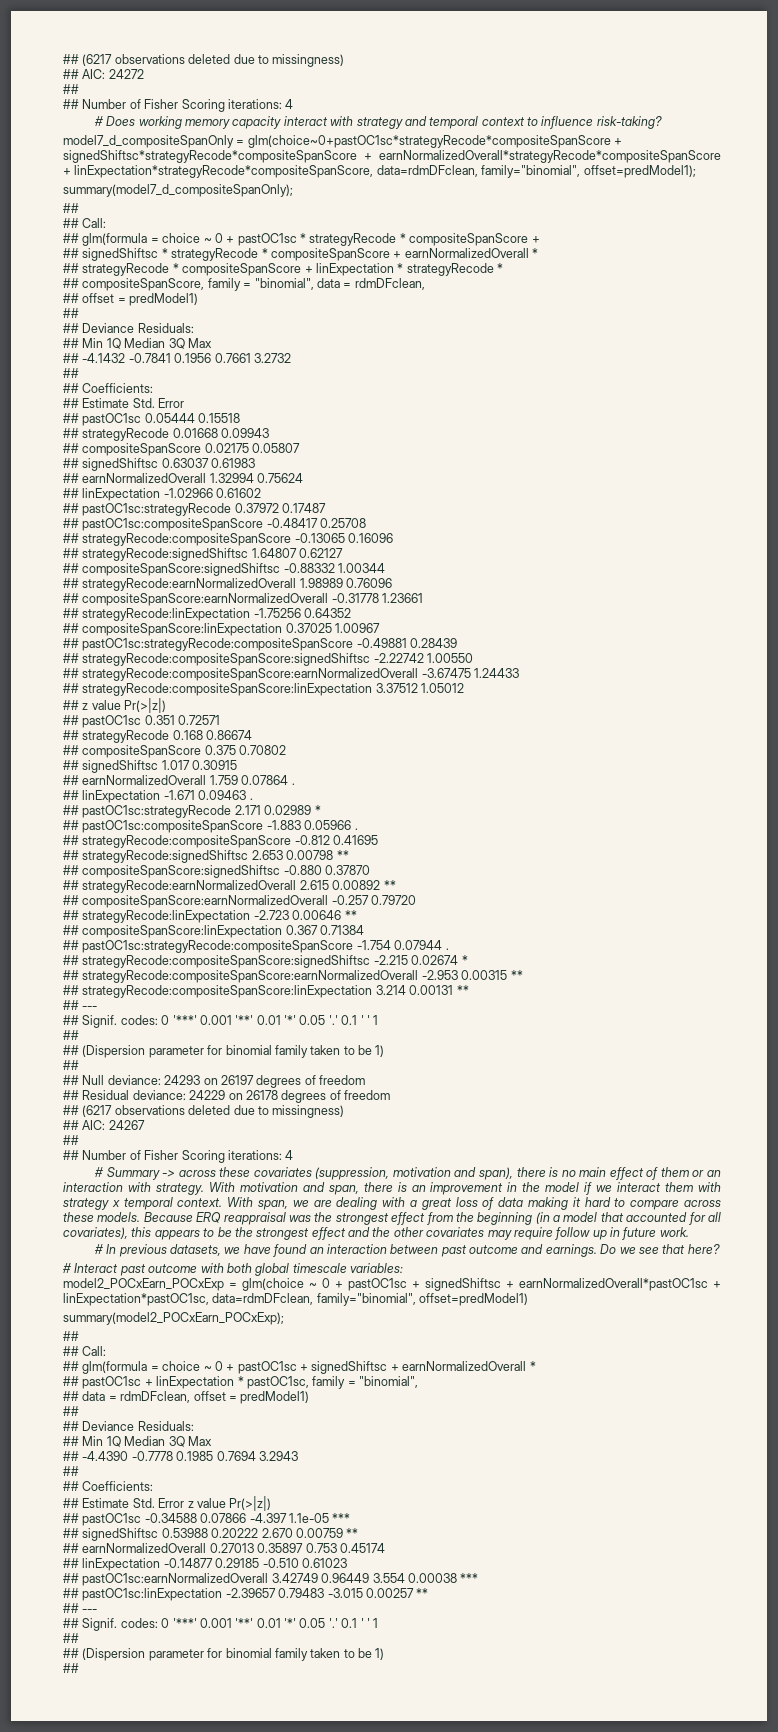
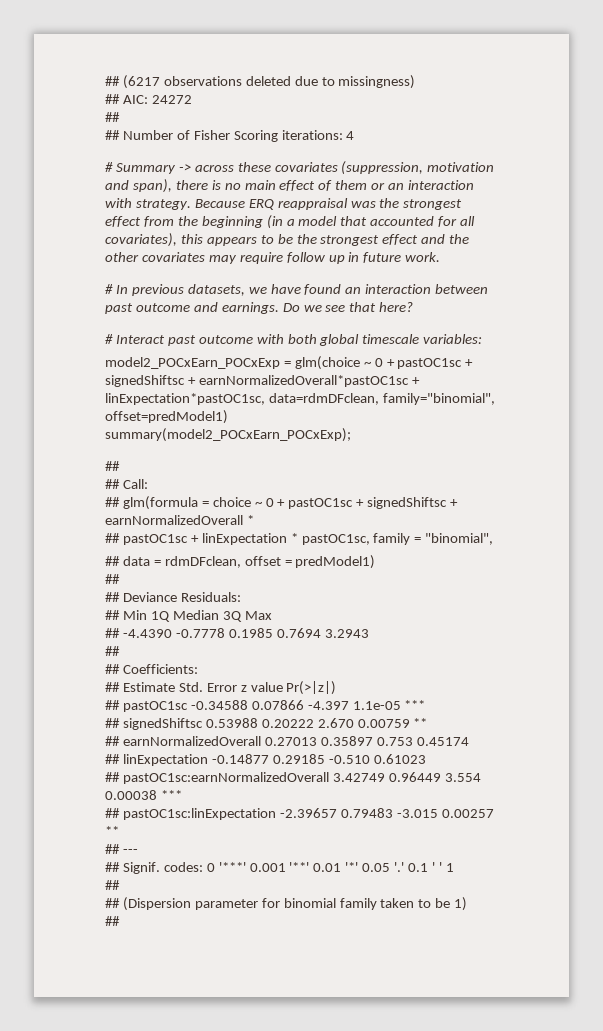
[93,116,662,129] [63,135,623,148] [63,150,721,163] [63,165,696,178] [63,184,293,197] [63,203,79,213] [63,218,107,228] [63,233,540,246] [63,248,538,261] [63,263,503,276] [63,278,425,291] [63,293,199,306] [63,308,79,318] [63,323,194,333] [63,338,212,349] [63,353,291,363] [63,368,79,378] [63,383,154,393] [63,398,185,408] [63,413,241,426] [63,428,270,441] [63,443,301,456] [63,458,256,471] [63,473,304,483] [63,488,262,501] [63,503,327,516] [63,518,367,531] [63,533,394,546] [63,548,344,561] [63,563,386,576] [63,578,393,591] [63,593,424,606] [63,608,352,621] [63,623,381,636] [63,638,458,651] [63,653,474,666] [63,668,520,681] [63,683,465,696] [63,698,167,713] [63,715,221,728] [63,730,253,743] [63,745,287,758] [63,760,238,773] [63,775,295,785] [63,790,253,803] [63,805,321,818] [63,820,358,833] [63,835,379,848] [63,850,349,863] [63,865,371,878] [63,880,396,893] [63,895,417,908] [63,910,357,923] [63,925,365,938] [63,940,449,953] [63,955,468,968] [63,970,523,983] [63,985,469,998] [63,1000,98,1010] [63,1015,379,1028] [63,1030,79,1040] [63,1045,385,1058] [63,1060,79,1070] [63,1075,365,1088] [63,1090,390,1103] [63,1105,345,1118] [63,1120,145,1130] [63,1135,79,1145] [63,1150,294,1163] // # Does working memory capacity interact with strategy and temporal context to influence risk-taking? // model7_d_compositeSpanOnly = glm(choice~0+pastOC1sc*strategyRecode*compositeSpanScore + signedShiftsc*strategyRecode*compositeSpanScore + earnNormalizedOverall*strategyRecode*compositeSpanScore + linExpectation*strategyRecode*compositeSpanScore, data=rdmDFclean, family="binomial", offset=predModel1); // summary(model7_d_compositeSpanOnly); // ## // ## Call: // ## glm(formula = choice ~ 0 + pastOC1sc * strategyRecode * compositeSpanScore + // ## signedShiftsc * strategyRecode * compositeSpanScore + earnNormalizedOverall * // ## strategyRecode * compositeSpanScore + linExpectation * strategyRecode * // ## compositeSpanScore, family = "binomial", data = rdmDFclean, // ## offset = predModel1) // ## // ## Deviance Residuals: // ## Min 1Q Median 3Q Max // ## -4.1432 -0.7841 0.1956 0.7661 3.2732 // ## // ## Coefficients: // ## Estimate Std. Error // ## pastOC1sc 0.05444 0.15518 // ## strategyRecode 0.01668 0.09943 // ## compositeSpanScore 0.02175 0.05807 // ## signedShiftsc 0.63037 0.61983 // ## earnNormalizedOverall 1.32994 0.75624 // ## linExpectation -1.02966 0.61602 // ## pastOC1sc:strategyRecode 0.37972 0.17487 // ## pastOC1sc:compositeSpanScore -0.48417 0.25708 // ## strategyRecode:compositeSpanScore -0.13065 0.16096 // ## strategyRecode:signedShiftsc 1.64807 0.62127 // ## compositeSpanScore:signedShiftsc -0.88332 1.00344 // ## strategyRecode:earnNormalizedOverall 1.98989 0.76096 // ## compositeSpanScore:earnNormalizedOverall -0.31778 1.23661 // ## strategyRecode:linExpectation -1.75256 0.64352 // ## compositeSpanScore:linExpectation 0.37025 1.00967 // ## pastOC1sc:strategyRecode:compositeSpanScore -0.49881 0.28439 // ## strategyRecode:compositeSpanScore:signedShiftsc -2.22742 1.00550 // ## strategyRecode:compositeSpanScore:earnNormalizedOverall -3.67475 1.24433 // ## strategyRecode:compositeSpanScore:linExpectation 3.37512 1.05012 // ## z value Pr(>|z|) // ## pastOC1sc 0.351 0.72571 // ## strategyRecode 0.168 0.86674 // ## compositeSpanScore 0.375 0.70802 // ## signedShiftsc 1.017 0.30915 // ## earnNormalizedOverall 1.759 0.07864 . // ## linExpectation -1.671 0.09463 . // ## pastOC1sc:strategyRecode 2.171 0.02989 * // ## pastOC1sc:compositeSpanScore -1.883 0.05966 . // ## strategyRecode:compositeSpanScore -0.812 0.41695 // ## strategyRecode:signedShiftsc 2.653 0.00798 ** // ## compositeSpanScore:signedShiftsc -0.880 0.37870 // ## strategyRecode:earnNormalizedOverall 2.615 0.00892 ** // ## compositeSpanScore:earnNormalizedOverall -0.257 0.79720 // ## strategyRecode:linExpectation -2.723 0.00646 ** // ## compositeSpanScore:linExpectation 0.367 0.71384 // ## pastOC1sc:strategyRecode:compositeSpanScore -1.754 0.07944 . // ## strategyRecode:compositeSpanScore:signedShiftsc -2.215 0.02674 * // ## strategyRecode:compositeSpanScore:earnNormalizedOverall -2.953 0.00315 ** // ## strategyRecode:compositeSpanScore:linExpectation 3.214 0.00131 ** // ## --- // ## Signif. codes: 0 '***' 0.001 '**' 0.01 '*' 0.05 '.' 0.1 ' ' 1 // ## // ## (Dispersion parameter for binomial family taken to be 1) // ## // ## Null deviance: 24293 on 26197 degrees of freedom // ## Residual deviance: 24229 on 26178 degrees of freedom // ## (6217 observations deleted due to missingness) // ## AIC: 24267 // ## // ## Number of Fisher Scoring iterations: 4 -> (355, 135) none
[208,1182,722,1195] [63,1197,721,1210] [63,1212,141,1222] With motivation and span, there is an improvement in the model if we interact them with strategy x temporal context. With span, we are dealing with a great loss of data making it hard to compare across these models. -> (191, 204) none

